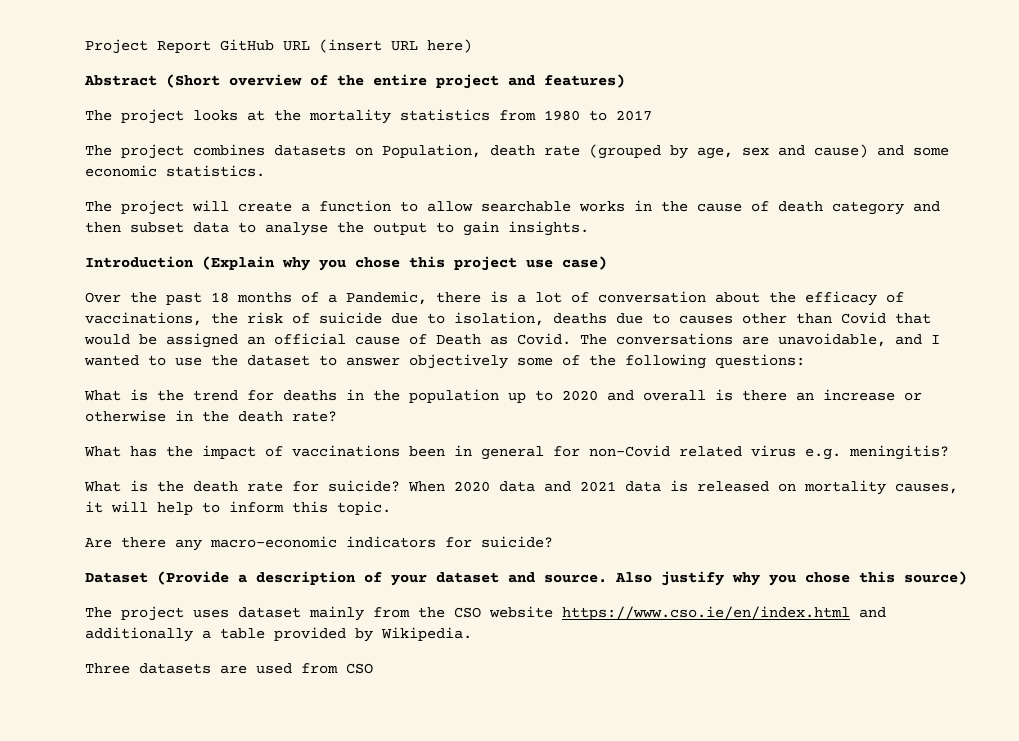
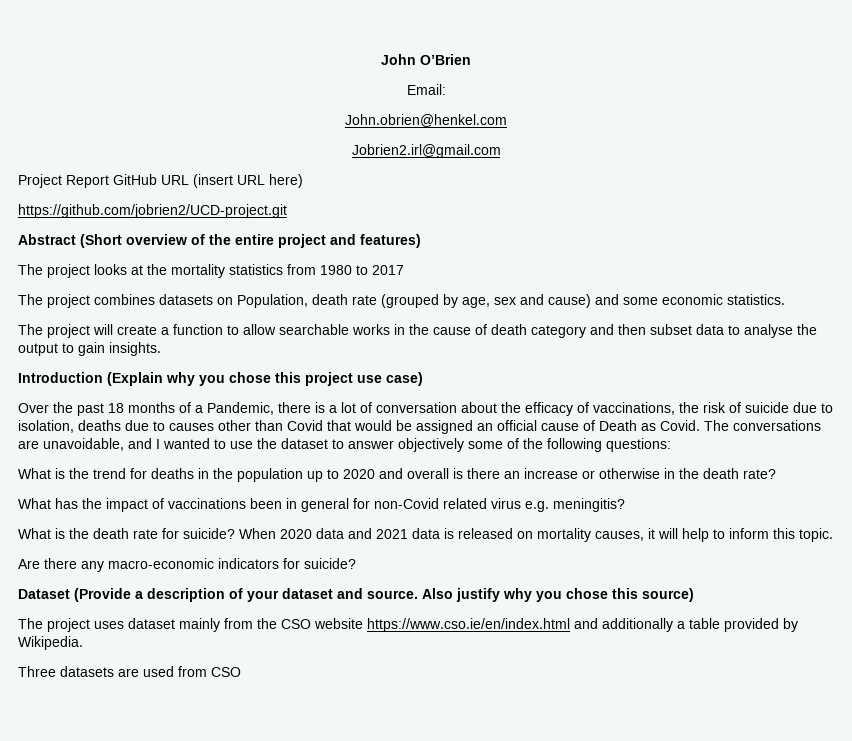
(85, 46) none -> [381,54,471,65] [406,84,446,95] [345,114,507,127] [351,144,501,158] John O’Brien // Email: // John.obrien@henkel.com // Jobrien2.irl@gmail.com //
(472, 46) none -> [18,204,287,218] // https://github.com/jobrien2/UCD-project.git

